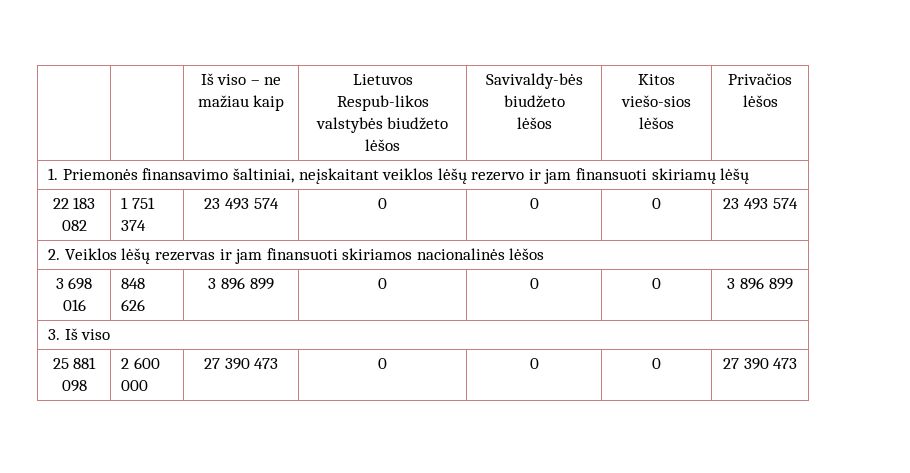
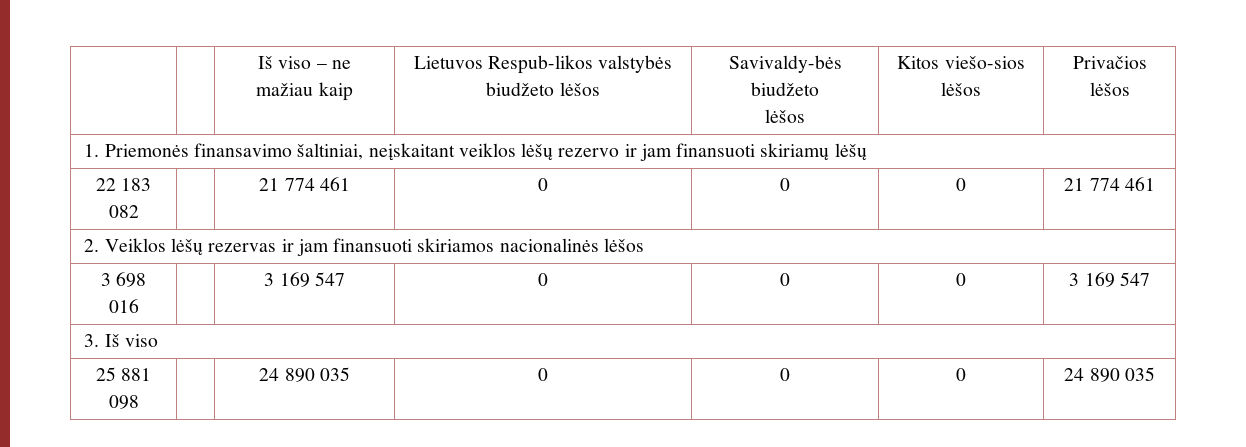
[121,197,155,209] [121,220,147,231] [204,198,279,210] [378,198,387,209] [529,198,539,209] [652,198,661,209] [723,198,798,210] 1 751 374 | 23 493 574 | 0 | 0 | 0 | 23 493 574 -> [259,177,350,191] [538,178,548,191] [780,178,790,191] [956,178,966,191] [1064,177,1155,191] | 21 774 461 | 0 | 0 | 0 | 21 774 461
[121,278,146,289] [121,299,146,311] [208,277,274,290] 848 626 | 3 896 899 -> [264,272,345,287] | 3 169 547
[740,277,793,290] 896 899 -> [1084,272,1150,287] 169 547
[121,357,160,369] [121,380,149,391] [203,358,279,370] [378,358,387,369] [529,358,539,369] [652,358,661,369] [722,358,798,370] 2 600 000 | 27 390 473 | 0 | 0 | 0 | 27 390 473 -> [259,367,350,382] [538,368,548,381] [780,368,790,381] [956,368,966,381] [1064,367,1155,382] | 24 890 035 | 0 | 0 | 0 | 24 890 035

